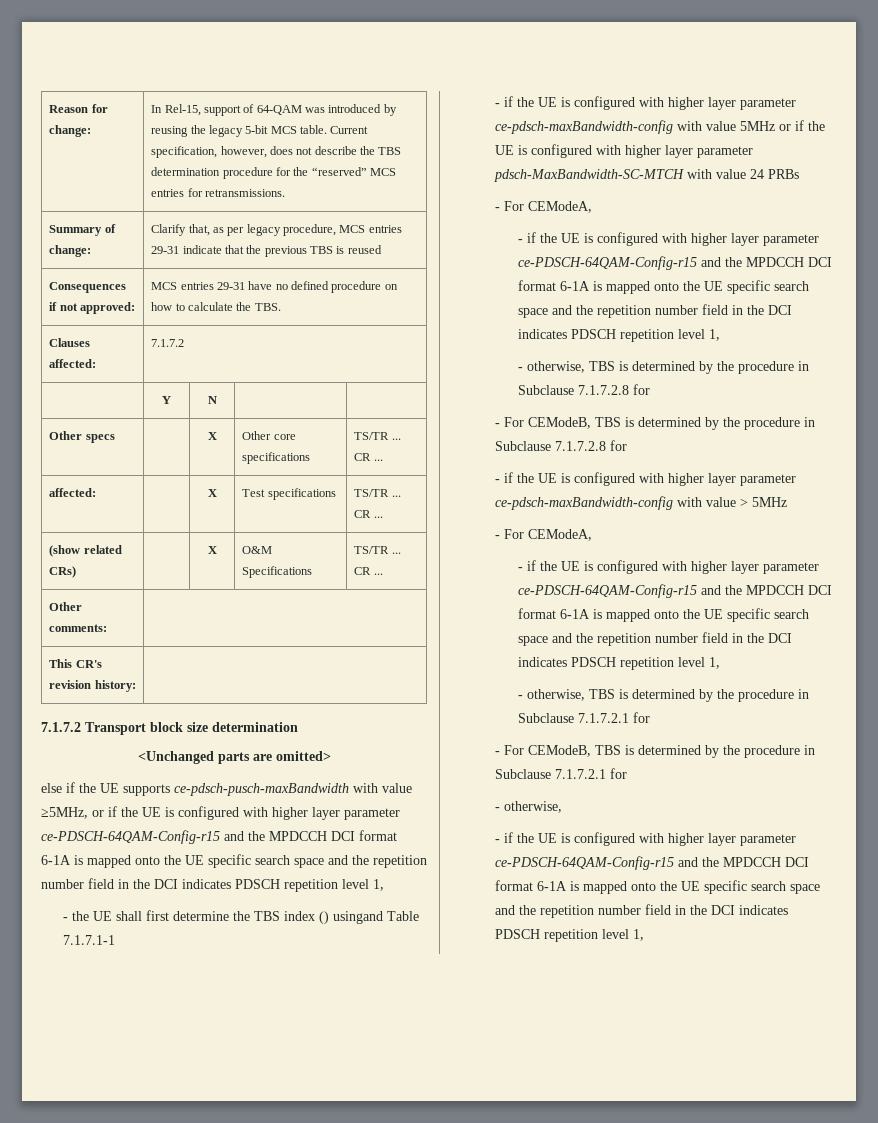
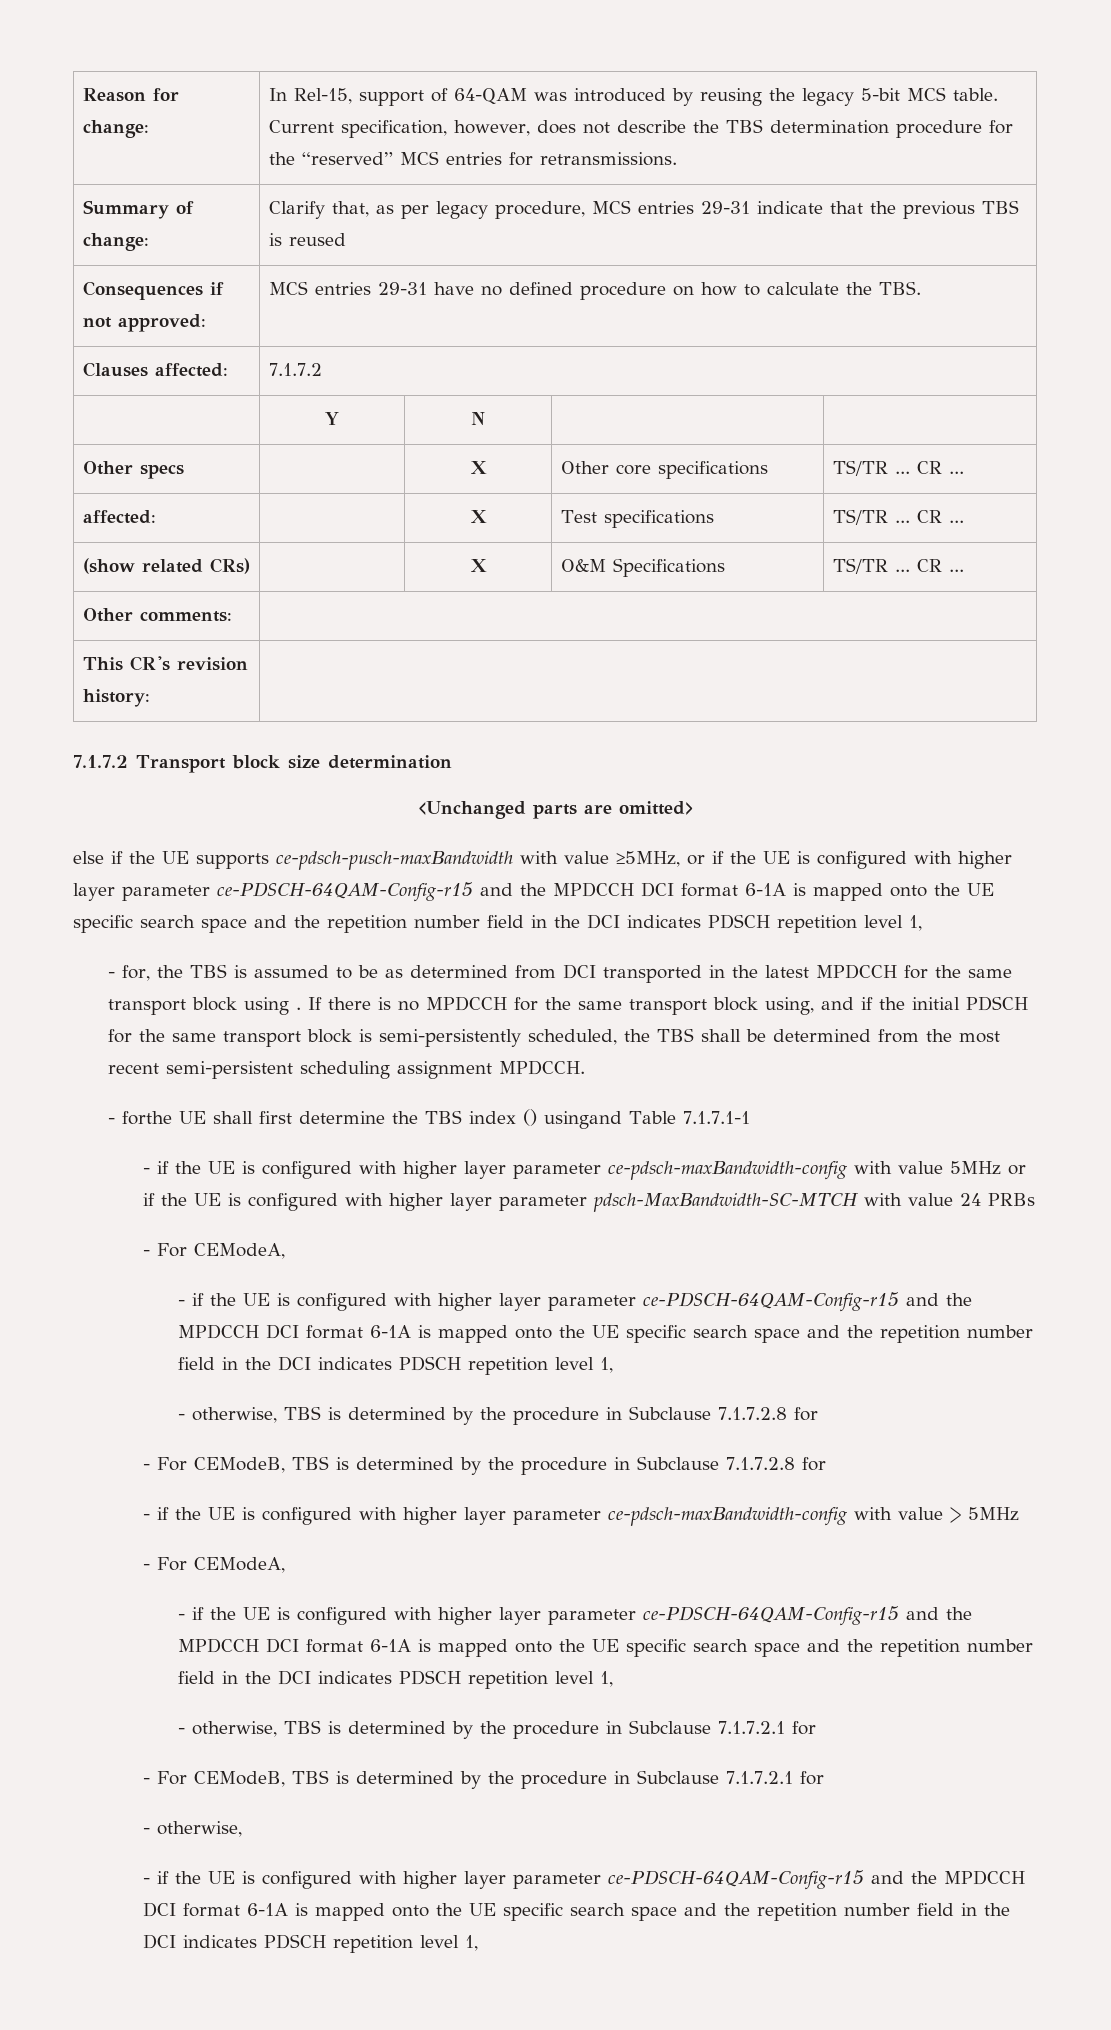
[72,911,90,921] the -> [122,964,1013,983] [108,996,1029,1015] [108,1028,1001,1047] [108,1060,586,1079] [108,1111,173,1125] for, the TBS is assumed to be as determined from DCI transported in the latest MPDCCH for the same transport block using . If there is no MPDCCH for the same transport block using, and if the initial PDSCH for the same transport block is semi-persistently scheduled, the TBS shall be determined from the most recent semi-persistent scheduling assignment MPDCCH. // - forthe

